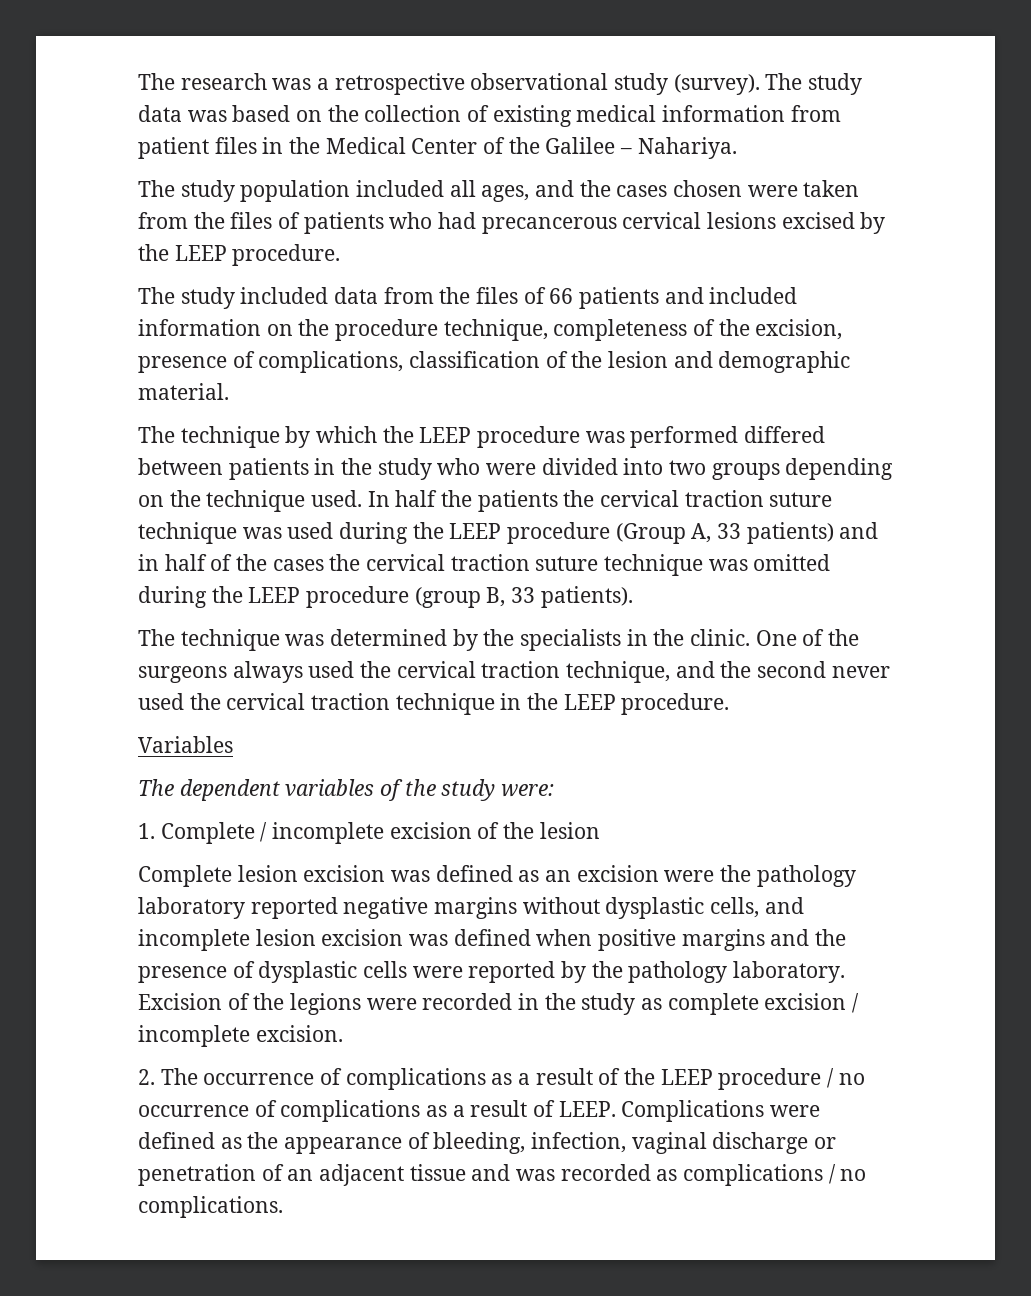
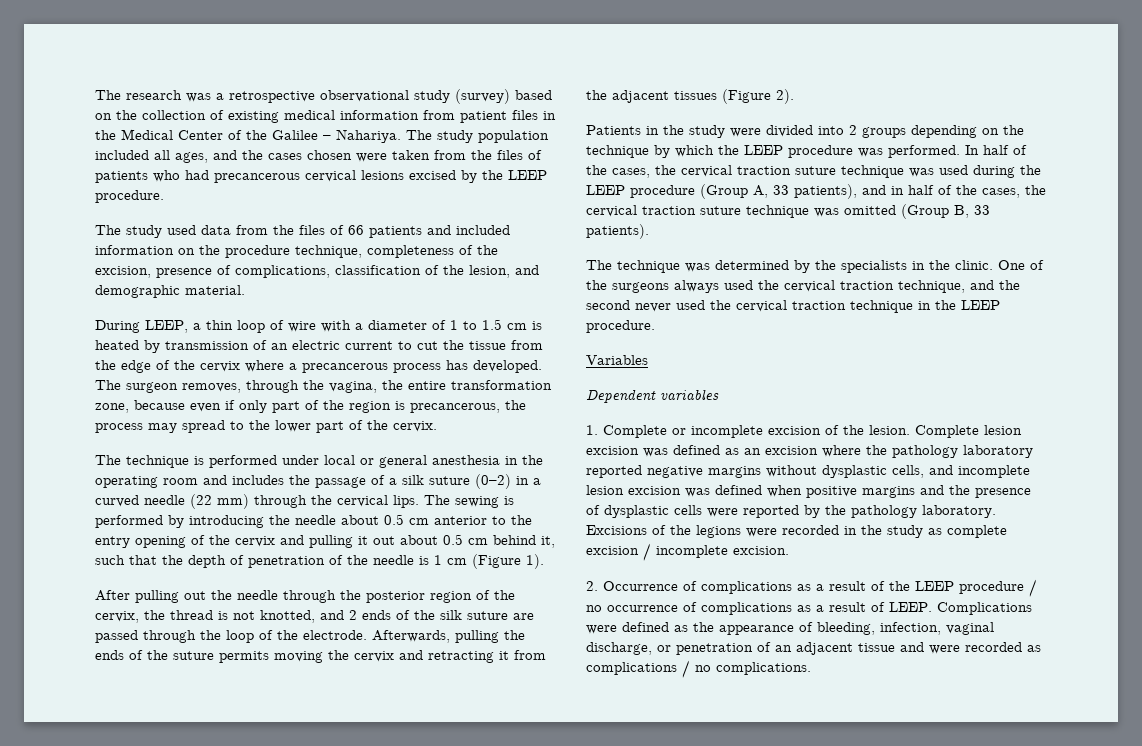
[673,73,863,95] [138,105,227,122] (survey). The study data was -> [455,89,510,104] (survey)
(737, 148) // -> (401, 136) none
[240,287,329,304] included -> [167,225,196,235] used
[608,351,669,368] lesion -> [469,265,510,278] lesion,
[138,426,175,443] The -> [95,319,542,333] [95,340,543,353] [95,360,542,373] [95,380,552,393] [95,400,526,413] [95,420,437,433] [95,455,543,468] [95,474,541,489] [95,494,514,509] [95,514,532,528] [95,534,555,548] [95,554,544,569] [95,590,515,603] [95,610,534,623] [95,630,525,643] [95,650,546,663] [586,89,794,104] [586,125,1024,138] During LEEP, a thin loop of wire with a diameter of 1 to 1.5 cm is heated by transmission of an electric current to cut the tissue from the edge of the cervix where a precancerous process has developed. The surgeon removes, through the vagina, the entire transformation zone, because even if only part of the region is precancerous, the process may spread to the lower part of the cervix. // The technique is performed under local or general anesthesia in the operating room and includes the passage of a silk suture (0–2) in a curved needle (22 mm) through the cervical lips. The sewing is performed by introducing the needle about 0.5 cm anterior to the entry opening of the cervix and pulling it out about 0.5 cm behind it, such that the depth of penetration of the needle is 1 cm (Figure 1). // After pulling out the needle through the posterior region of the cervix, the thread is not knotted, and 2 ends of the silk suture are passed through the loop of the electrode. Afterwards, pulling the ends of the suture permits moving the cervix and retracting it from the adjacent tissues (Figure 2). // Patients in the study were divided into 2 groups depending on the
[630,426,826,448] [138,458,894,480] [138,490,558,512] performed differed between patients in the study who were divided into two groups depending on the technique used. In half the patients -> [888,145,1027,158] [586,165,650,178] performed. In half of the cases,
[746,522,834,544] patients) -> [794,184,857,199] patients),
[272,559,324,571] cases -> [982,188,1020,198] cases,
[138,586,481,608] during the LEEP procedure (group -> [901,204,949,219] (Group
[138,779,280,801] The dependent -> [586,389,656,403] Dependent
[380,779,555,801] of the study were: -> (719, 394) none
[260,822,268,842] / -> [672,428,686,435] or
[539,822,600,839] lesion // -> [869,425,910,435] lesion.
[664,870,715,882] were -> [822,445,861,457] where
[138,993,222,1010] Excision -> [586,525,647,535] Excisions
[160,1068,315,1085] The occurrence -> [603,581,678,591] Occurrence
[712,1132,809,1154] discharge -> [586,642,652,655] discharge,
[516,1169,556,1181] was -> [929,645,960,654] were

